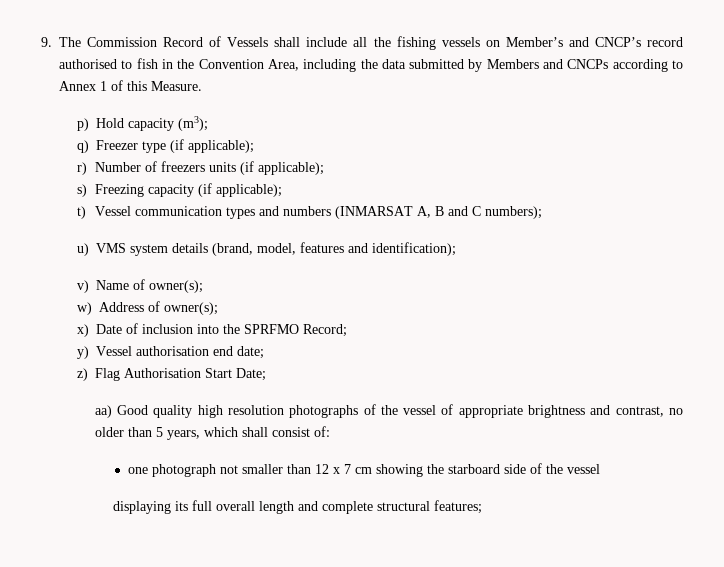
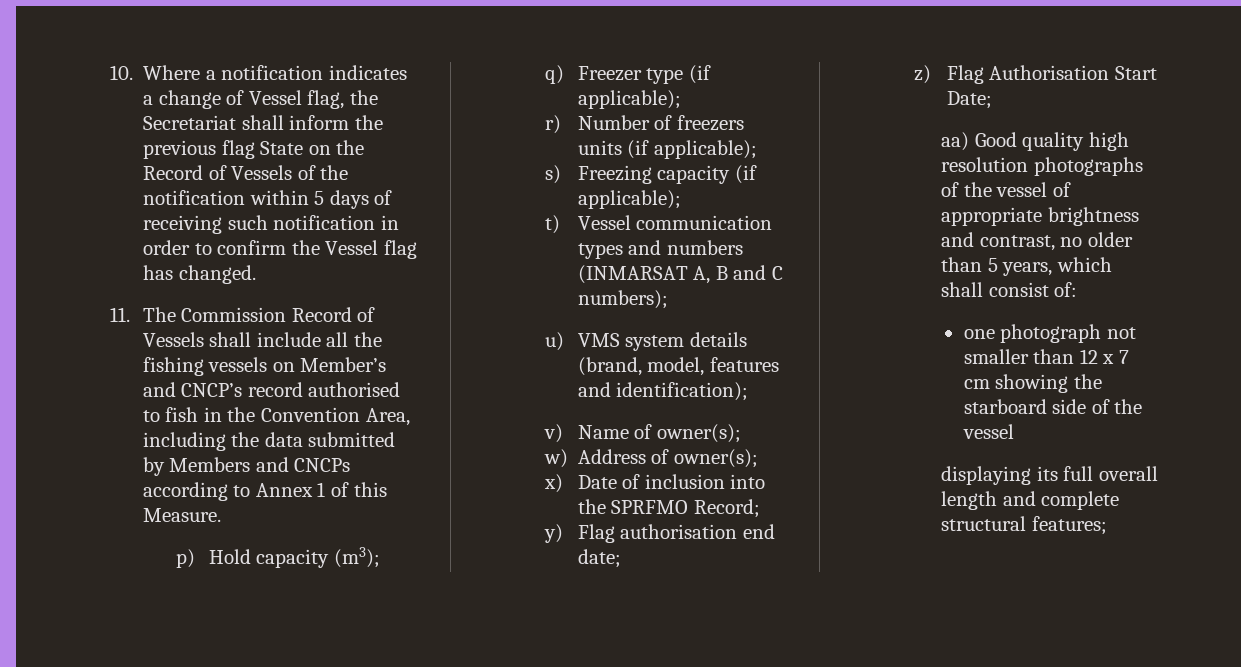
[41,37,52,47] 9. -> [110,65,407,80] [143,90,378,109] [143,115,383,130] [143,140,365,159] [143,165,349,180] [143,190,393,209] [143,215,399,234] [143,240,417,259] [143,265,256,284] [110,307,130,322] 10. Where a notification indicates a change of Vessel flag, the Secretariat shall inform the previous flag State on the Record of Vessels of the notification within 5 days of receiving such notification in order to confirm the Vessel flag has changed. // 11.
[95,346,132,356] Vessel -> [577,524,615,543] Flag

